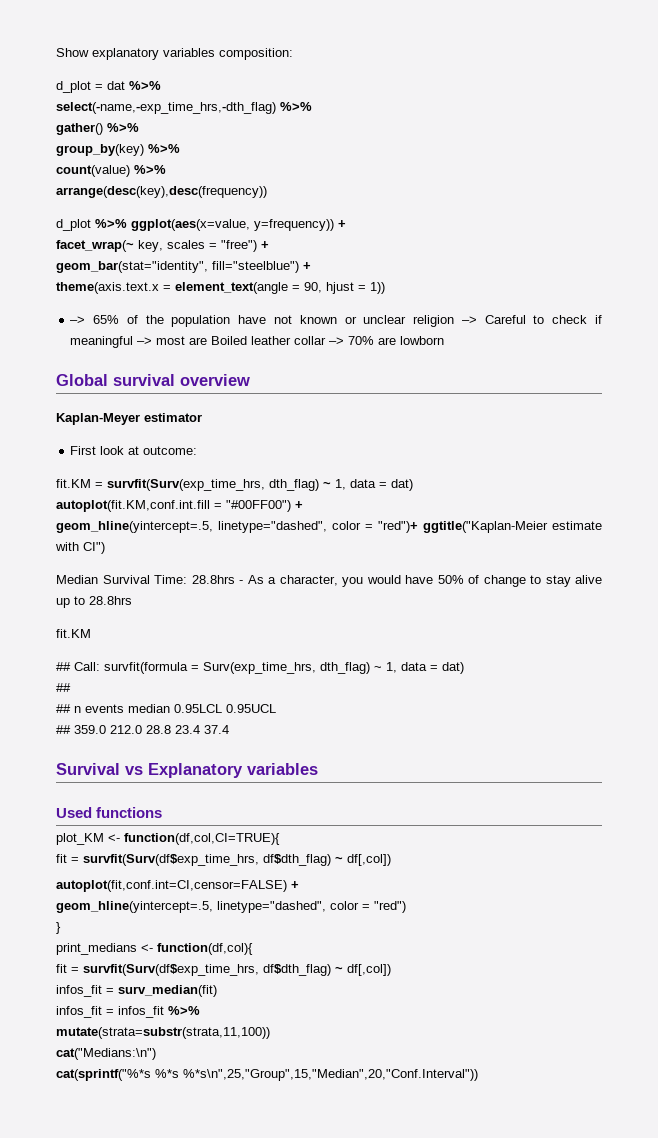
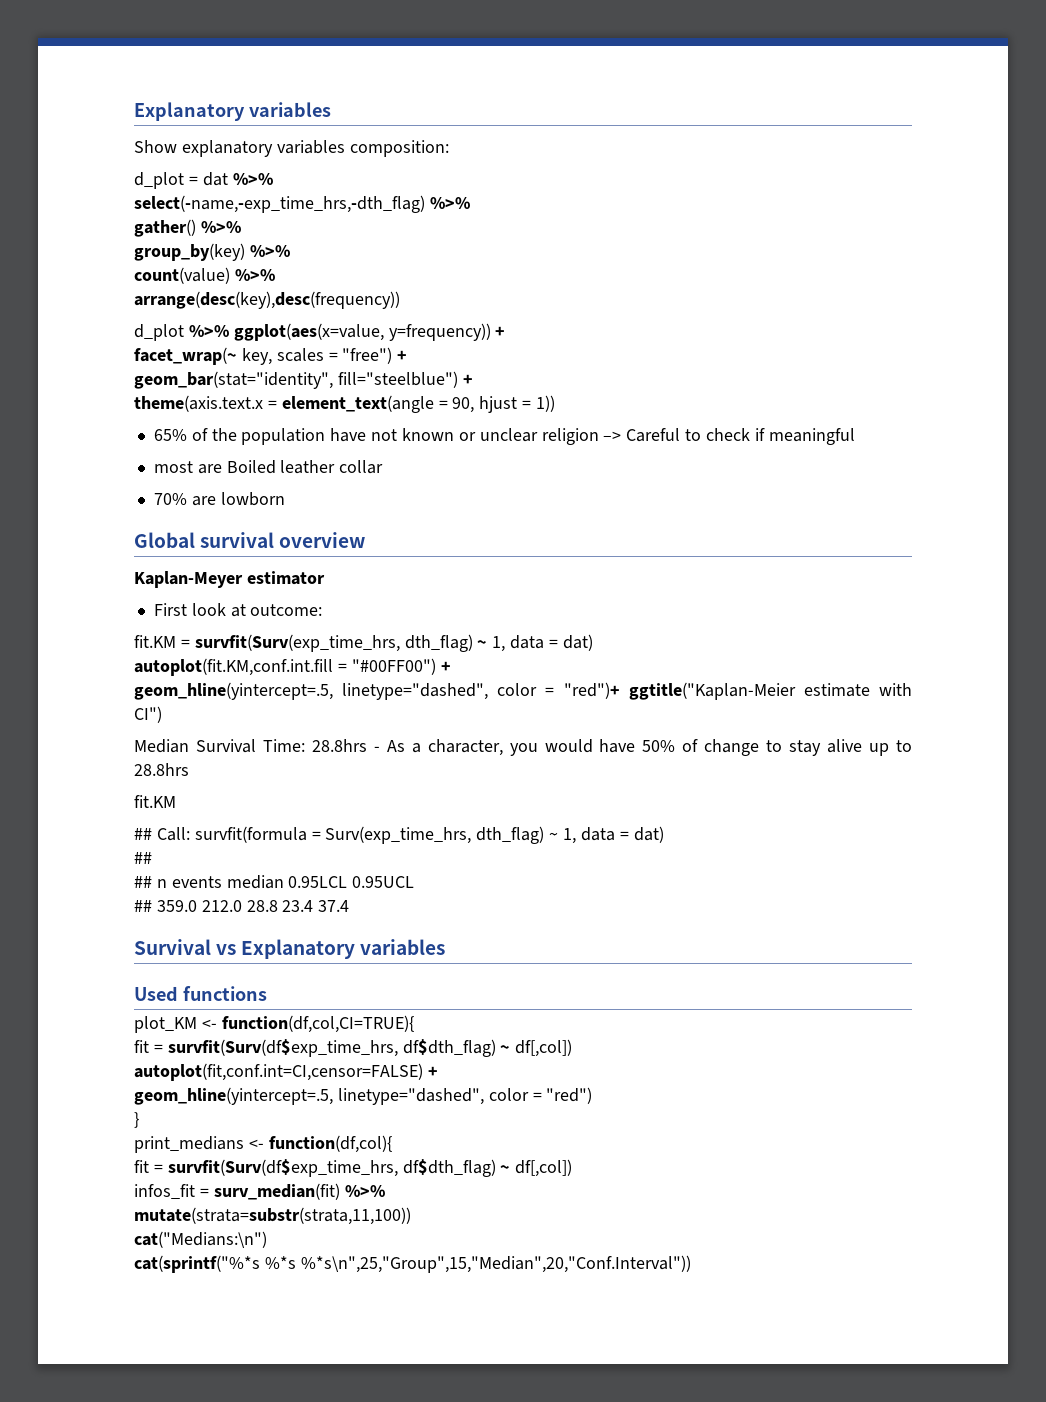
(56, 52) none -> [134,102,331,121] Explanatory variables //
[70,316,86,324] –> -> (556, 403) none
[137,337,153,345] –> -> (855, 436) //
[329,337,345,345] –> -> (384, 467) //
[56,1006,164,1018] // infos_fit = infos_fit -> (340, 1191) none

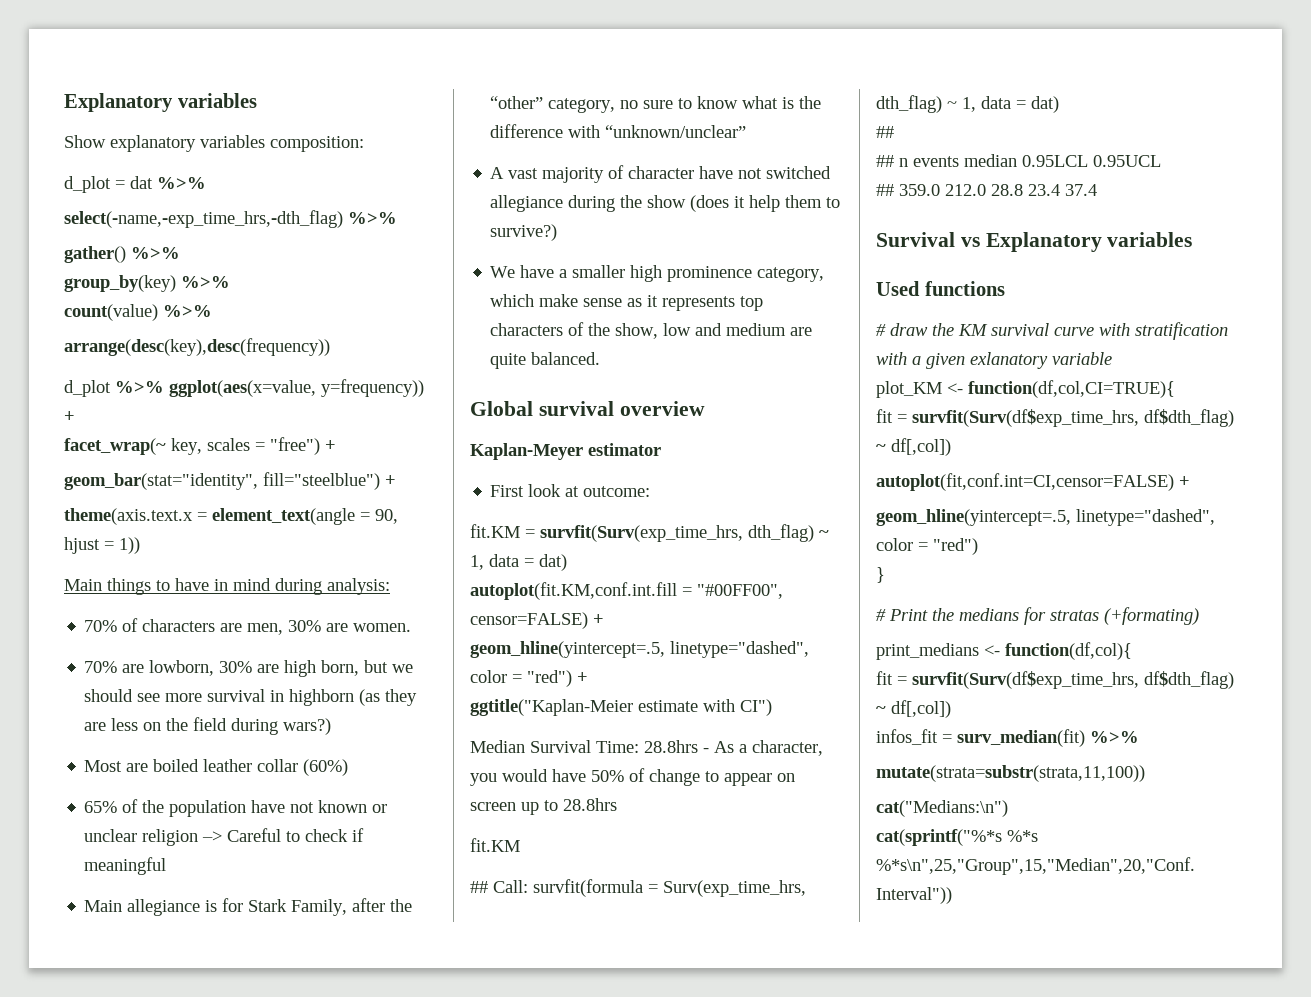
(556, 403) none -> [64,578,390,595] [84,618,412,635] [84,660,414,677] [84,689,418,706] [84,717,332,735] [84,759,349,776] // Main things to have in mind during analysis: // 70% of characters are men, 30% are women. // 70% are lowborn, 30% are high born, but we should see more survival in highborn (as they are less on the field during wars?) // Most are boiled leather collar (60%)
[153,460,384,474] [153,492,285,506] most are Boiled leather collar // 70% are lowborn -> [84,898,413,916] [490,96,822,113] [490,124,747,138] [490,165,832,183] [490,195,841,212] [490,224,558,241] [490,265,825,282] [490,294,764,311] [490,322,813,339] [490,352,601,369] Main allegiance is for Stark Family, after the “other” category, no sure to know what is the difference with “unknown/unclear” // A vast majority of character have not switched allegiance during the show (does it help them to survive?) // We have a smaller high prominence category, which make sense as it represents top characters of the show, low and medium are quite balanced.
[351,658,451,675] [134,682,620,700] "#00FF00") + // geom_hline(yintercept=.5, linetype="dashed", color = "red")+ -> [697,584,783,599] [470,612,604,629] [470,641,809,658] [470,670,588,687] "#00FF00", censor=FALSE) + // geom_hline(yintercept=.5, linetype="dashed", color = "red") + //
[789,739,863,756] stay alive -> [724,773,795,786] [470,802,516,811] appear on screen
(267, 993) none -> [876,322,1228,340] [876,352,1112,369] // # draw the KM survival curve with stratification with a given exlanatory variable
(139, 1120) none -> [876,607,1199,625] // # Print the medians for stratas (+formating)

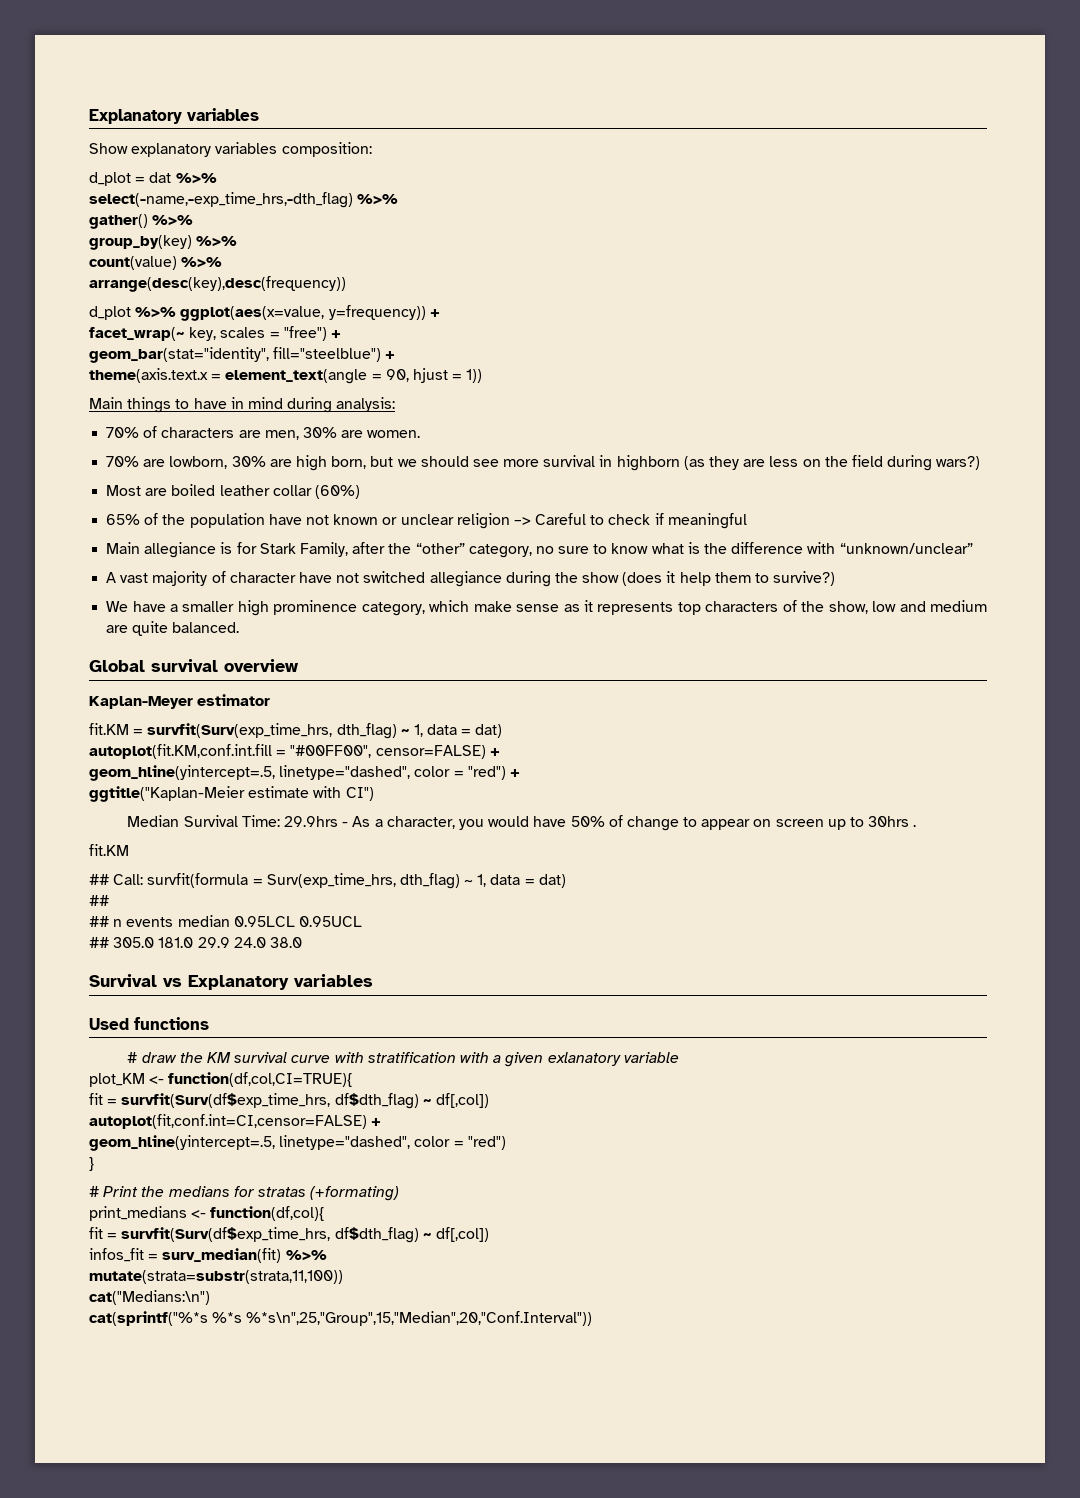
[490,484,651,497] // First look at outcome: -> (271, 700) none
[644,740,698,753] 28.8hrs -> [284,816,339,827] 29.9hrs
[563,798,617,811] 28.8hrs -> [868,816,917,827] 30hrs .
[899,184,1097,196] 359.0 212.0 28.8 23.4 37.4 -> [113,937,302,948] 305.0 181.0 29.9 24.0 38.0

